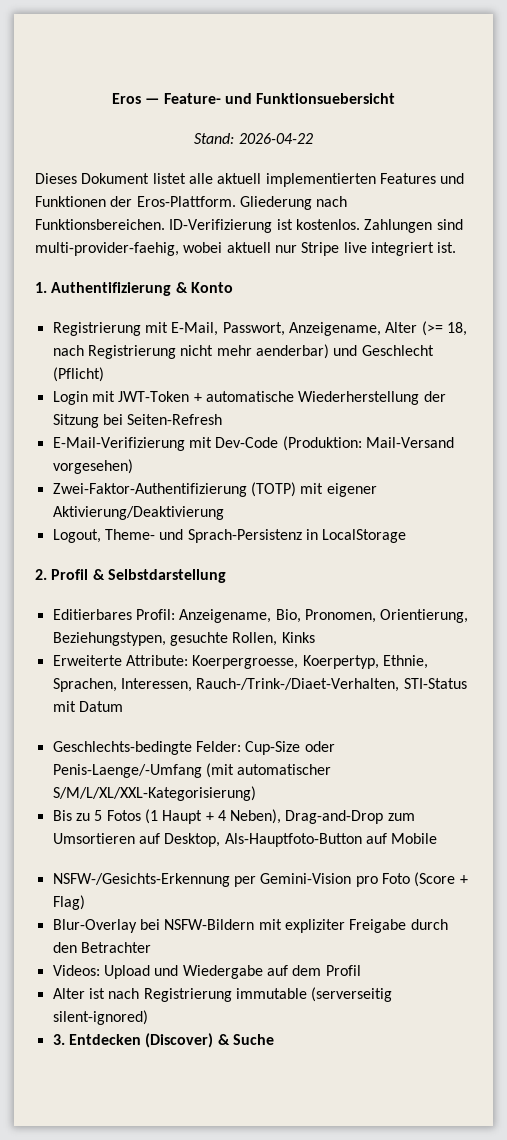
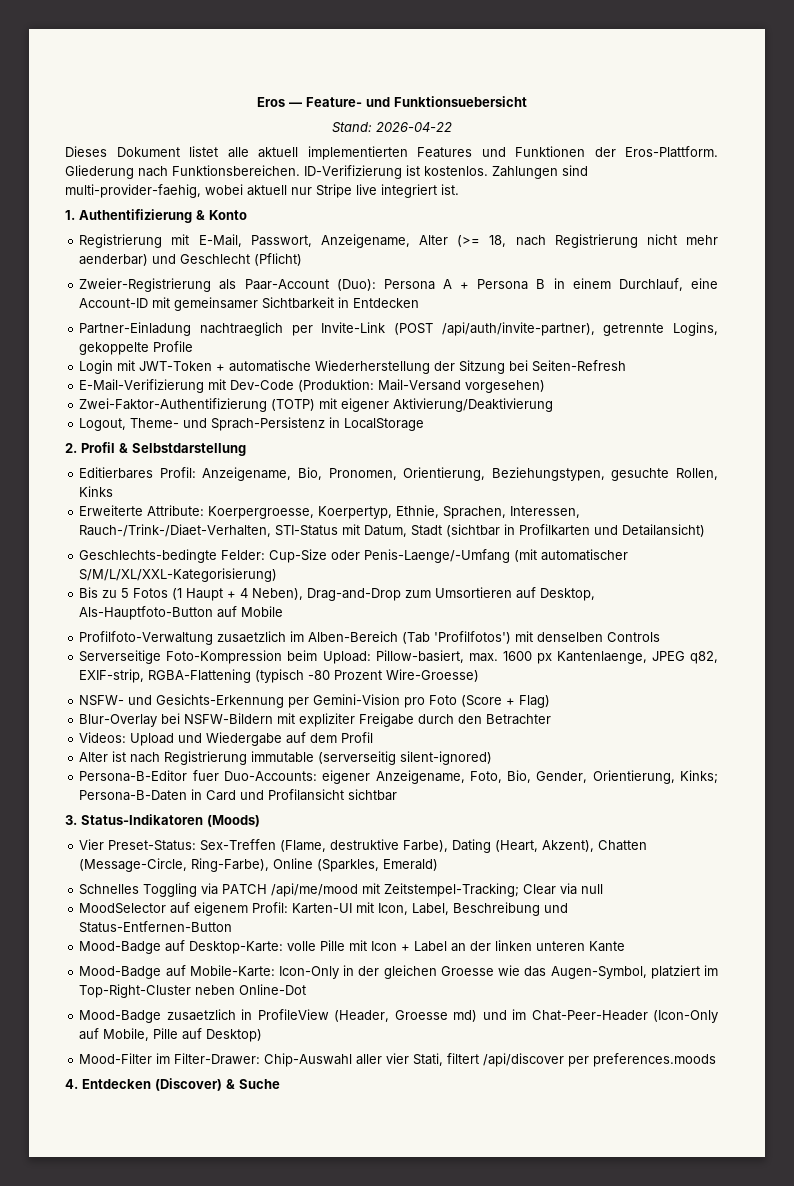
(104, 374) none -> [79,278,718,292] [79,297,420,311] [79,322,718,336] [79,341,194,355] // Zweier-Registrierung als Paar-Account (Duo): Persona A + Persona B in einem Durchlauf, eine Account-ID mit gemeinsamer Sichtbarkeit in Entdecken // Partner-Einladung nachtraeglich per Invite-Link (POST /api/auth/invite-partner), getrennte Logins, gekoppelte Profile
[78,701,123,712] Datum -> [364,524,706,537] Datum, Stadt (sichtbar in Profilkarten und Detailansicht)
[52,873,230,887] NSFW-/Gesichts-Erkennung -> [79,631,661,645] [79,650,718,664] [79,669,480,683] [79,694,285,708] Profilfoto-Verwaltung zusaetzlich im Alben-Bereich (Tab 'Profilfotos') mit denselben Controls // Serverseitige Foto-Kompression beim Upload: Pillow-basiert, max. 1600 px Kantenlaenge, JPEG q82, EXIF-strip, RGBA-Flattening (typisch -80 Prozent Wire-Groesse) // NSFW- und Gesichts-Erkennung
[52,1034,65,1045] 3. -> [79,770,718,784] [79,789,398,801] [65,814,260,827] [79,839,648,853] [79,858,439,872] [79,883,604,897] [79,902,569,916] [79,921,233,933] [79,940,626,954] [79,965,719,979] [79,984,307,998] [79,1009,719,1023] [79,1028,263,1042] [79,1053,717,1067] [65,1079,78,1089] Persona-B-Editor fuer Duo-Accounts: eigener Anzeigename, Foto, Bio, Gender, Orientierung, Kinks; Persona-B-Daten in Card und Profilansicht sichtbar // 3. Status-Indikatoren (Moods) // Vier Preset-Status: Sex-Treffen (Flame, destruktive Farbe), Dating (Heart, Akzent), Chatten (Message-Circle, Ring-Farbe), Online (Sparkles, Emerald) // Schnelles Toggling via PATCH /api/me/mood mit Zeitstempel-Tracking; Clear via null // MoodSelector auf eigenem Profil: Karten-UI mit Icon, Label, Beschreibung und Status-Entfernen-Button // Mood-Badge auf Desktop-Karte: volle Pille mit Icon + Label an der linken unteren Kante // Mood-Badge auf Mobile-Karte: Icon-Only in der gleichen Groesse wie das Augen-Symbol, platziert im Top-Right-Cluster neben Online-Dot // Mood-Badge zusaetzlich in ProfileView (Header, Groesse md) und im Chat-Peer-Header (Icon-Only auf Mobile, Pille auf Desktop) // Mood-Filter im Filter-Drawer: Chip-Auswahl aller vier Stati, filtert /api/discover per preferences.moods // 4.

